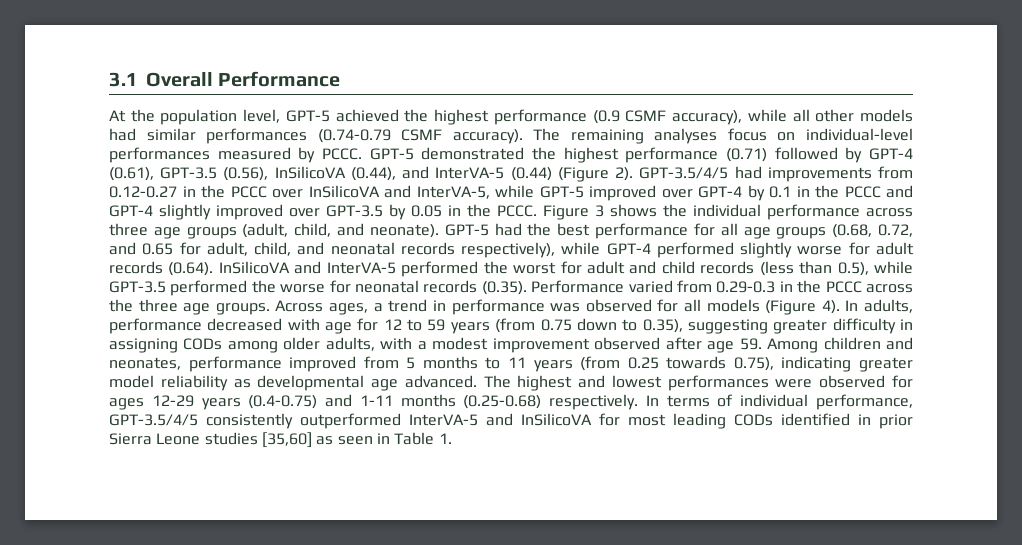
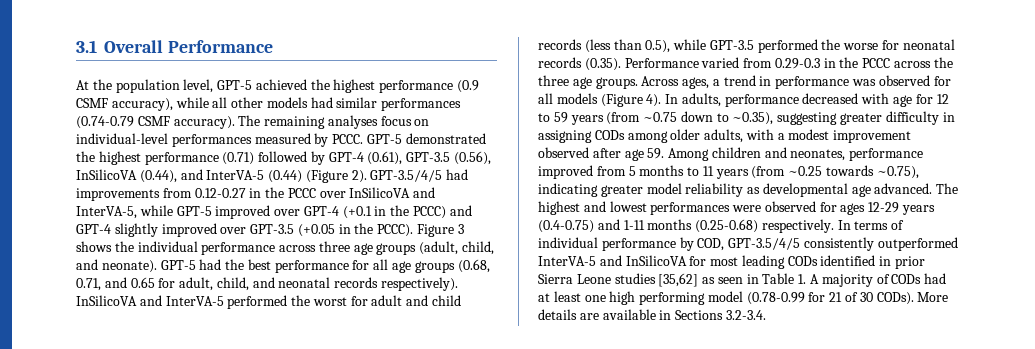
[747,185,881,201] by 0.1 in the PCCC -> [342,205,447,219] (+0.1 in the PCCC)
[389,204,537,220] by 0.05 in the PCCC. -> [297,223,414,237] (+0.05 in the PCCC).
[878,224,914,237] 0.72, -> [76,278,101,291] 0.71,
[461,242,914,258] [109,261,214,276] respectively), while GPT-4 performed slightly worse for adult records (0.64). -> [381,277,459,291] respectively).
[540,319,572,331] 0.75 -> [643,112,678,122] ~0.75
[642,319,683,333] 0.35), -> [732,112,774,125] ~0.35),
[627,356,774,371] 0.25 towards 0.75), -> [788,165,919,179] ~0.25 towards ~0.75),
[815,394,913,410] performance, -> [601,237,725,251] performance by COD,
[261,432,312,448] [35,60] -> [658,273,699,287] [35,62]
(452, 438) none -> [810,273,947,287] [538,291,949,305] [538,309,766,320] A majority of CODs had at least one high performing model (0.78-0.99 for 21 of 30 CODs). More details are available in Sections 3.2-3.4.

